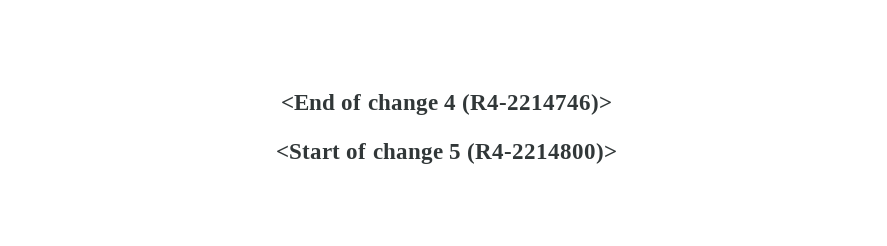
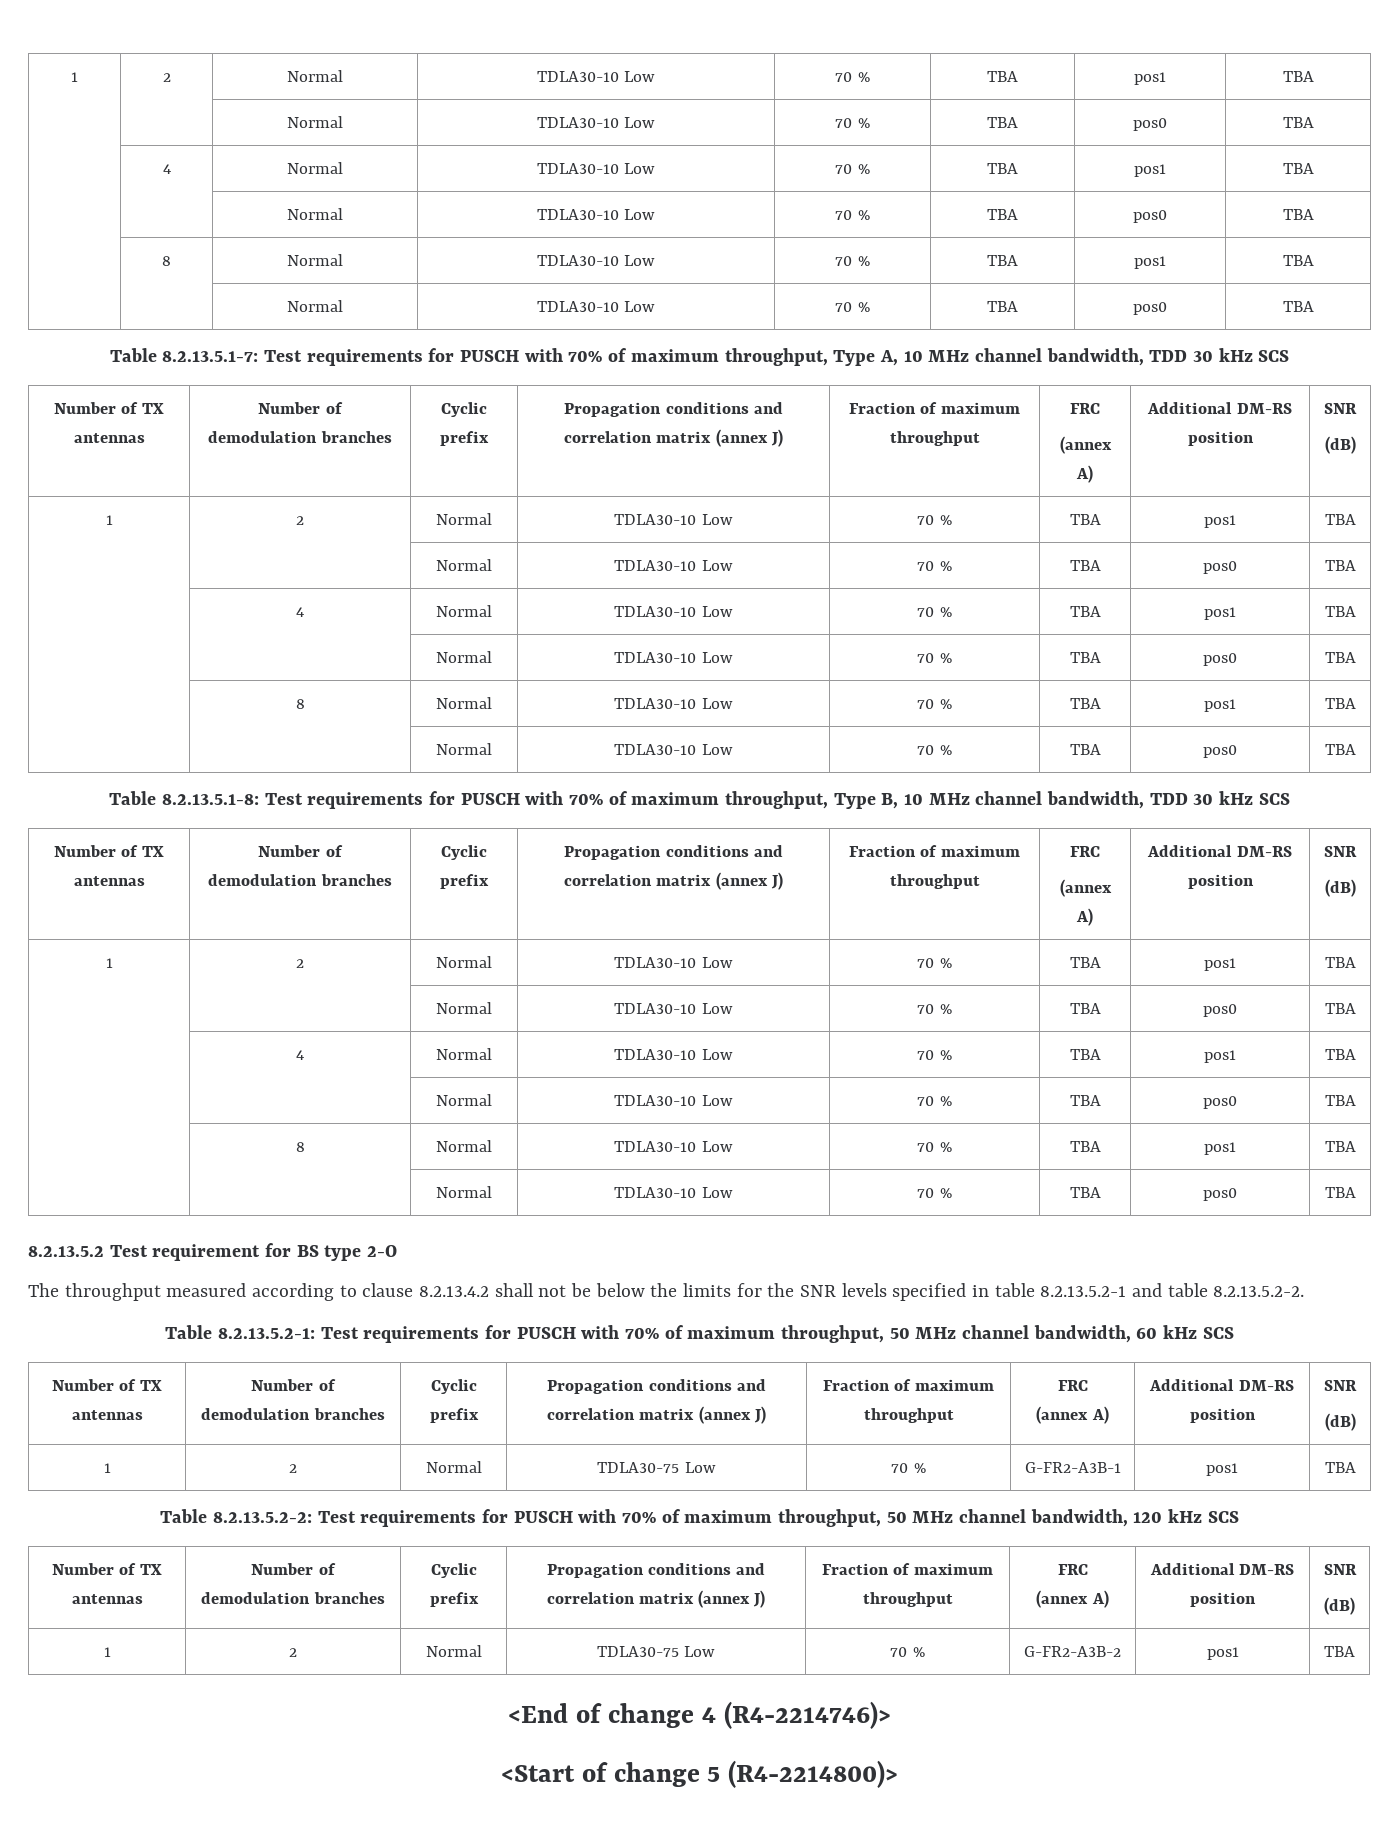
(281, 102) none -> [71,72,78,82] [162,73,171,82] [287,70,343,82] [536,71,656,82] [835,72,870,82] [987,71,1018,82] [1133,72,1166,85] [1282,71,1314,82] [287,116,343,128] [536,117,656,128] [835,118,870,128] [987,117,1018,128] [1132,118,1167,131] [1282,117,1314,128] [162,164,171,174] [287,162,343,174] [536,163,656,174] [835,164,870,174] [987,163,1018,174] [1133,164,1166,177] [1282,163,1314,174] [287,208,343,220] [536,209,656,220] [835,210,870,220] [987,209,1018,220] [1132,210,1167,223] [1282,209,1314,220] [162,256,171,266] [287,254,343,266] [536,255,656,266] [835,256,870,266] [987,255,1018,266] [1133,256,1166,269] [1282,255,1314,266] [287,300,343,312] [536,301,656,312] [835,302,870,312] [987,301,1018,312] [1132,302,1167,315] [1282,301,1314,312] [109,348,1290,366] [53,402,165,414] [73,433,145,443] [258,402,343,414] [208,431,392,443] [441,402,487,417] [440,431,489,446] [564,402,783,417] [564,429,783,447] [848,402,1021,414] [889,431,980,446] [1069,403,1100,414] [1059,436,1112,454] [1075,465,1093,483] [1147,402,1292,414] [1187,431,1254,446] [1323,403,1357,414] [1324,436,1356,454] [105,515,113,525] [296,516,304,525] [436,513,492,525] [614,514,733,525] [917,515,952,525] [1069,514,1101,525] [1203,515,1236,528] [1324,514,1356,525] [436,559,492,571] [614,560,733,571] [917,561,952,571] [1069,560,1101,571] [1202,561,1237,574] [1324,560,1356,571] [296,607,304,617] [436,605,492,617] [614,606,733,617] [917,607,952,617] [1069,606,1101,617] [1203,607,1236,620] [1324,606,1356,617] [436,651,492,663] [614,652,733,663] [917,653,952,663] [1069,652,1101,663] [1202,653,1237,666] [1324,652,1356,663] [295,699,305,709] [436,697,492,709] [614,698,733,709] [917,699,952,709] [1069,698,1101,709] [1203,699,1236,712] [1324,698,1356,709] [436,743,492,755] [614,744,733,755] [917,745,952,755] [1069,744,1101,755] [1202,745,1237,758] [1324,744,1356,755] [109,791,1290,809] [53,845,165,857] [73,876,145,886] [258,845,343,857] [208,874,392,886] [441,845,487,860] [440,874,489,889] [564,845,783,860] [564,872,783,890] [848,845,1021,857] [889,874,980,889] [1069,846,1100,857] [1059,879,1112,897] [1075,908,1093,926] [1147,845,1292,857] [1187,874,1254,889] [1323,846,1357,857] [1324,879,1356,897] [105,958,113,968] [296,959,304,968] [436,956,492,968] [614,957,733,968] [917,958,952,968] [1069,957,1101,968] [1203,958,1236,971] [1324,957,1356,968] [436,1002,492,1014] [614,1003,733,1014] [917,1004,952,1014] [1069,1003,1101,1014] [1202,1004,1237,1017] [1324,1003,1356,1014] [296,1050,304,1060] [436,1048,492,1060] [614,1049,733,1060] [917,1050,952,1060] [1069,1049,1101,1060] [1203,1050,1236,1063] [1324,1049,1356,1060] [436,1094,492,1106] [614,1095,733,1106] [917,1096,952,1106] [1069,1095,1101,1106] [1202,1096,1237,1109] [1324,1095,1356,1106] [295,1142,305,1152] [436,1140,492,1152] [614,1141,733,1152] [917,1142,952,1152] [1069,1141,1101,1152] [1203,1142,1236,1155] [1324,1141,1356,1152] [436,1186,492,1198] [614,1187,733,1198] [917,1188,952,1198] [1069,1187,1101,1198] [1202,1188,1237,1201] [1324,1187,1356,1198] [28,1243,398,1261] [28,1283,1305,1301] [165,1325,1234,1343] [51,1379,163,1391] [71,1410,143,1420] [251,1379,336,1391] [201,1408,385,1420] [430,1379,477,1394] [429,1408,479,1423] [547,1379,766,1394] [547,1406,766,1424] [822,1379,995,1391] [863,1408,954,1423] [1057,1380,1088,1391] [1036,1406,1109,1424] [1149,1379,1294,1391] [1189,1408,1256,1423] [1323,1380,1357,1391] [1324,1413,1356,1431] [103,1463,111,1473] [289,1464,297,1473] [425,1461,482,1473] [597,1462,716,1473] [891,1463,926,1473] [1024,1462,1121,1473] [1205,1463,1238,1476] [1324,1462,1356,1473] [160,1509,1239,1527] [51,1563,163,1575] [71,1594,143,1604] [251,1563,336,1575] [201,1592,385,1604] [430,1563,477,1578] [429,1592,479,1607] [546,1563,766,1578] [546,1590,766,1608] [821,1563,994,1575] [862,1592,953,1607] [1057,1564,1088,1575] [1036,1590,1109,1608] [1149,1563,1295,1575] [1189,1592,1256,1607] [1323,1564,1357,1575] [1323,1597,1355,1615] [103,1647,111,1657] [289,1648,297,1657] [425,1645,482,1657] [596,1646,716,1657] [890,1647,925,1657] [1024,1646,1121,1657] [1206,1647,1239,1660] [1323,1646,1355,1657] 1 | 2 | Normal | TDLA30-10 Low | 70 % | TBA | pos1 | TBA // | | Normal | TDLA30-10 Low | 70 % | TBA | pos0 | TBA // | 4 | Normal | TDLA30-10 Low | 70 % | TBA | pos1 | TBA // | | Normal | TDLA30-10 Low | 70 % | TBA | pos0 | TBA // | 8 | Normal | TDLA30-10 Low | 70 % | TBA | pos1 | TBA // | | Normal | TDLA30-10 Low | 70 % | TBA | pos0 | TBA // Table 8.2.13.5.1-7: Test requirements for PUSCH with 70% of maximum throughput, Type A, 10 MHz channel bandwidth, TDD 30 kHz SCS // Number of TX antennas | Number of demodulation branches | Cyclic prefix | Propagation conditions and correlation matrix (annex J) | Fraction of maximum throughput | FRC // (annex A) | Additional DM-RS position | SNR // (dB) // 1 | 2 | Normal | TDLA30-10 Low | 70 % | TBA | pos1 | TBA // | | Normal | TDLA30-10 Low | 70 % | TBA | pos0 | TBA // | 4 | Normal | TDLA30-10 Low | 70 % | TBA | pos1 | TBA // | | Normal | TDLA30-10 Low | 70 % | TBA | pos0 | TBA // | 8 | Normal | TDLA30-10 Low | 70 % | TBA | pos1 | TBA // | | Normal | TDLA30-10 Low | 70 % | TBA | pos0 | TBA // Table 8.2.13.5.1-8: Test requirements for PUSCH with 70% of maximum throughput, Type B, 10 MHz channel bandwidth, TDD 30 kHz SCS // Number of TX antennas | Number of demodulation branches | Cyclic prefix | Propagation conditions and correlation matrix (annex J) | Fraction of maximum throughput | FRC // (annex A) | Additional DM-RS position | SNR // (dB) // 1 | 2 | Normal | TDLA30-10 Low | 70 % | TBA | pos1 | TBA // | | Normal | TDLA30-10 Low | 70 % | TBA | pos0 | TBA // | 4 | Normal | TDLA30-10 Low | 70 % | TBA | pos1 | TBA // | | Normal | TDLA30-10 Low | 70 % | TBA | pos0 | TBA // | 8 | Normal | TDLA30-10 Low | 70 % | TBA | pos1 | TBA // | | Normal | TDLA30-10 Low | 70 % | TBA | pos0 | TBA // 8.2.13.5.2 Test requirement for BS type 2-O // The throughput measured according to clause 8.2.13.4.2 shall not be below the limits for the SNR levels specified in table 8.2.13.5.2-1 and table 8.2.13.5.2-2. // Table 8.2.13.5.2-1: Test requirements for PUSCH with 70% of maximum throughput, 50 MHz channel bandwidth, 60 kHz SCS // Number of TX antennas | Number of demodulation branches | Cyclic prefix | Propagation conditions and correlation matrix (annex J) | Fraction of maximum throughput | FRC // (annex A) | Additional DM-RS position | SNR // (dB) // 1 | 2 | Normal | TDLA30-75 Low | 70 % | G-FR2-A3B-1 | pos1 | TBA // Table 8.2.13.5.2-2: Test requirements for PUSCH with 70% of maximum throughput, 50 MHz channel bandwidth, 120 kHz SCS // Number of TX antennas | Number of demodulation branches | Cyclic prefix | Propagation conditions and correlation matrix (annex J) | Fraction of maximum throughput | FRC // (annex A) | Additional DM-RS position | SNR // (dB) // 1 | 2 | Normal | TDLA30-75 Low | 70 % | G-FR2-A3B-2 | pos1 | TBA //

